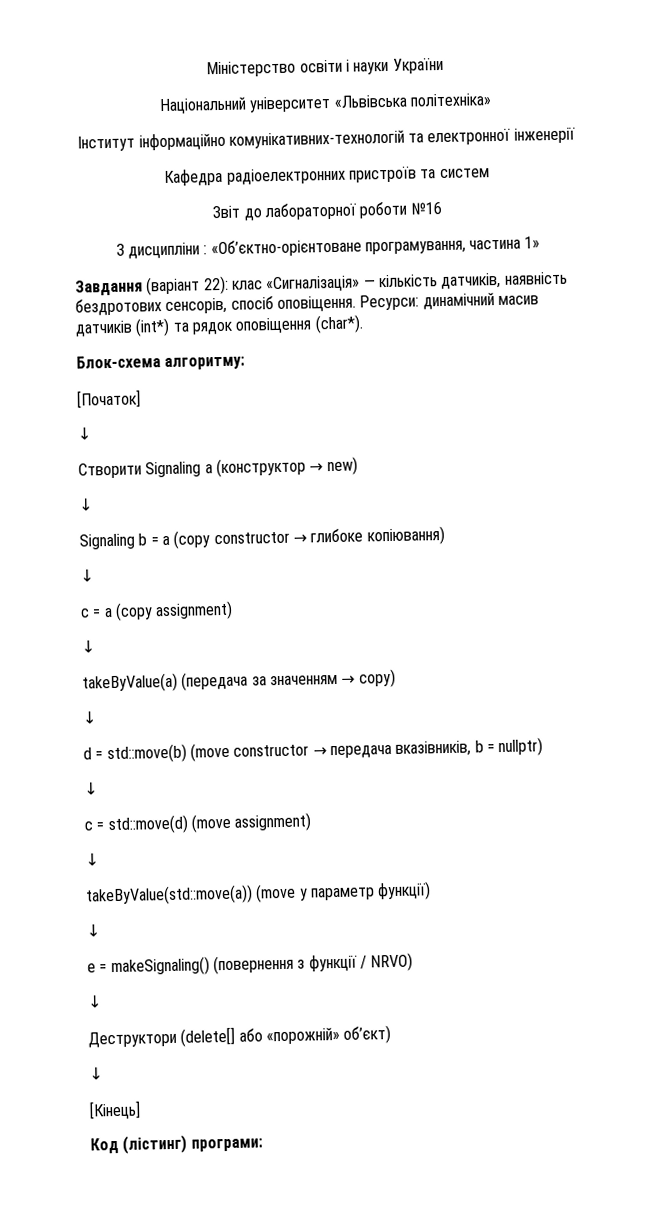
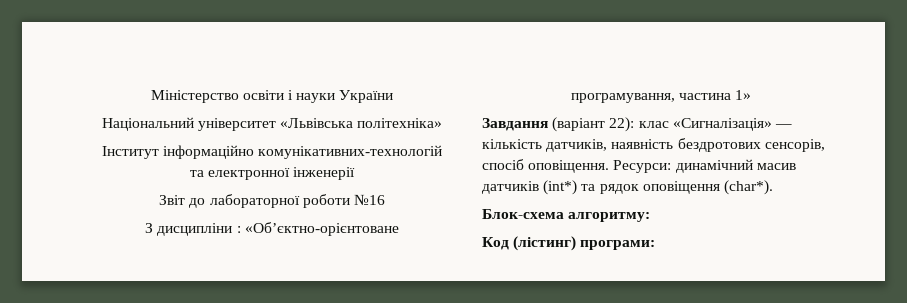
[164,166,490,186] // Кафедра радіоелектронних пристроїв та систем -> (356, 173) none
[77,389,141,409] [77,427,91,440] [78,456,358,479] [78,498,93,511] [79,526,445,550] [80,569,94,582] [80,600,234,621] [81,640,95,653] [82,668,396,693] [82,711,97,724] [83,737,544,764] [84,782,98,795] [84,812,312,835] [85,853,99,866] [85,881,432,906] [86,924,100,937] [87,952,414,977] [87,995,102,1008] [88,1025,392,1048] [89,1067,103,1080] [89,1100,141,1120] // [Початок] // ↓ // Створити Signaling a (конструктор → new) // ↓ // Signaling b = a (copy constructor → глибоке копіювання) // ↓ // c = a (copy assignment) // ↓ // takeByValue(a) (передача за значенням → copy) // ↓ // d = std::move(b) (move constructor → передача вказівників, b = nullptr) // ↓ // c = std::move(d) (move assignment) // ↓ // takeByValue(std::move(a)) (move у параметр функції) // ↓ // e = makeSignaling() (повернення з функції / NRVO) // ↓ // Деструктори (delete[] або «порожній» об’єкт) // ↓ // [Кінець] -> (651, 217) none

